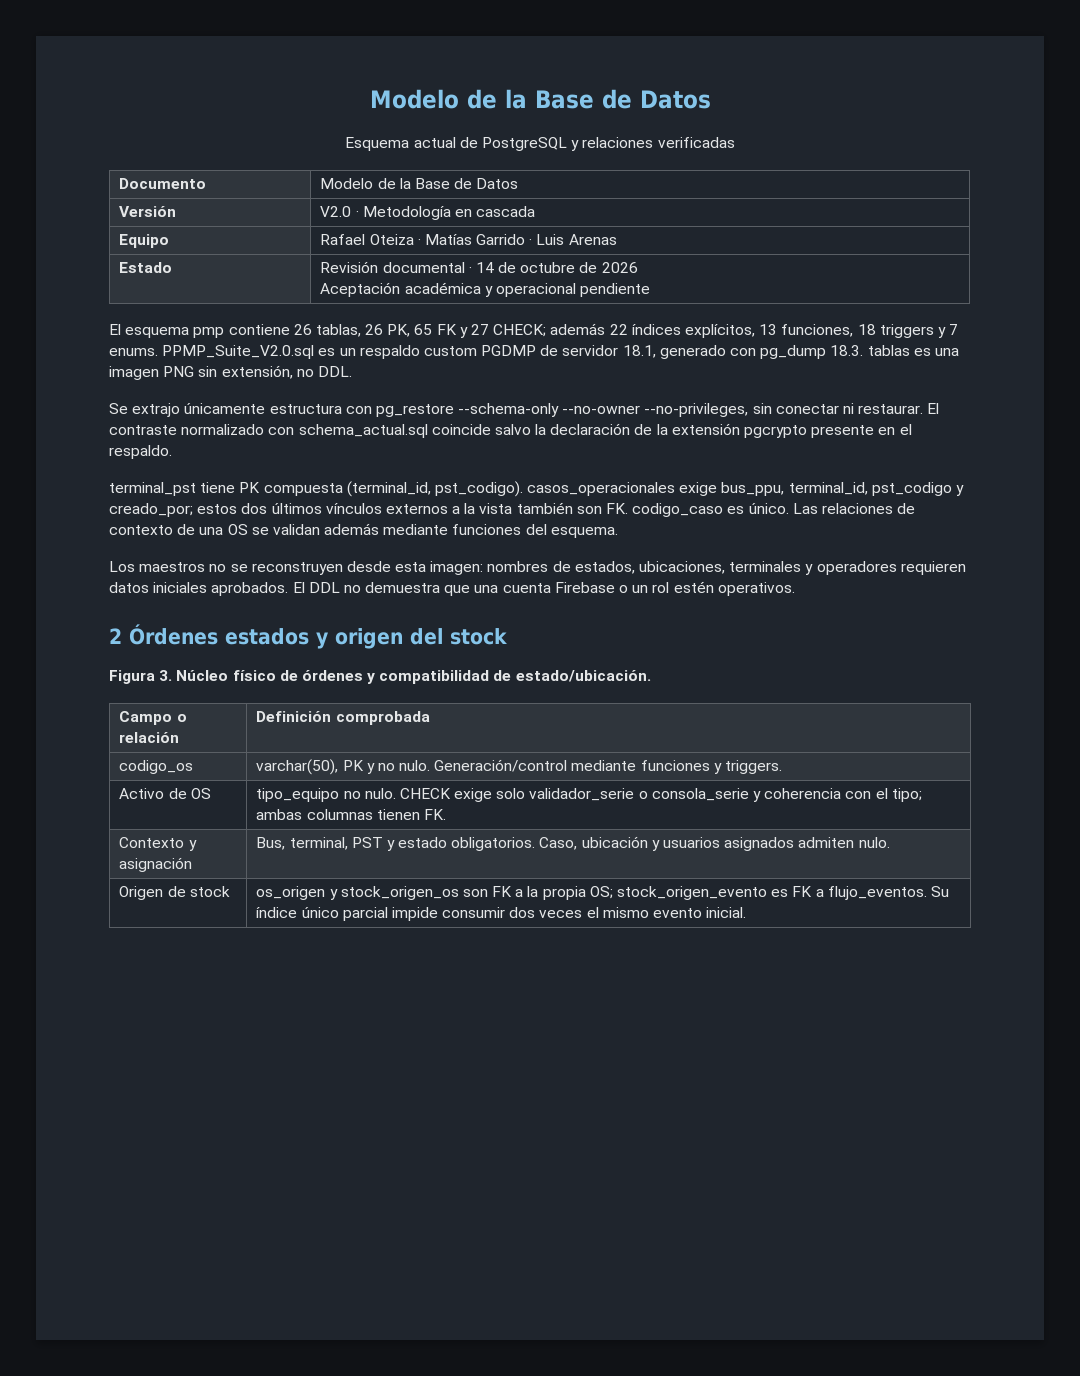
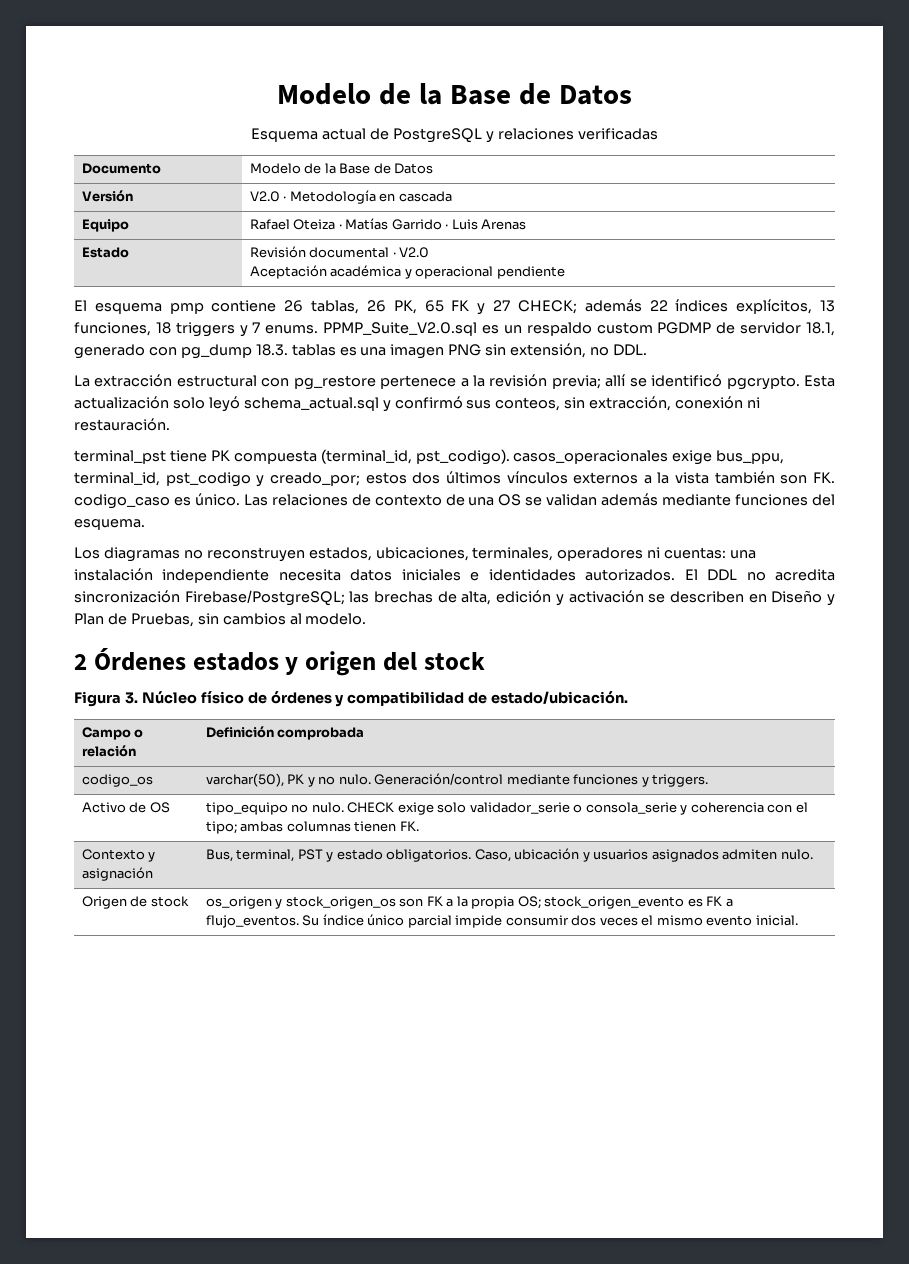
[475,262,638,273] 14 de octubre de 2026 -> [399,247,430,258] V2.0
[109,403,940,417] [109,423,912,438] [109,445,172,459] Se extrajo únicamente estructura con pg_restore --schema-only --no-owner --no-privileges, sin conectar ni restaurar. El contraste normalizado con schema_actual.sql coincide salvo la declaración de la extensión pgcrypto presente en el respaldo. -> [74,374,836,390] [74,396,761,412] [74,418,170,431] La extracción estructural con pg_restore pertenece a la revisión previa; allí se identificó pgcrypto. Esta actualización solo leyó schema_actual.sql y confirmó sus conteos, sin extracción, conexión ni restauración.
[139,561,966,575] [109,581,795,596] maestros no se reconstruyen desde esta imagen: nombres de estados, ubicaciones, terminales y operadores requieren datos iniciales aprobados. El DDL no demuestra que una cuenta Firebase o un rol estén operativos. -> [103,547,757,562] [74,568,835,583] [74,590,836,606] [74,613,367,627] diagramas no reconstruyen estados, ubicaciones, terminales, operadores ni cuentas: una instalación independiente necesita datos iniciales e identidades autorizados. El DDL no acredita sincronización Firebase/PostgreSQL; las brechas de alta, edición y activación se describen en Diseño y Plan de Pruebas, sin cambios al modelo.

